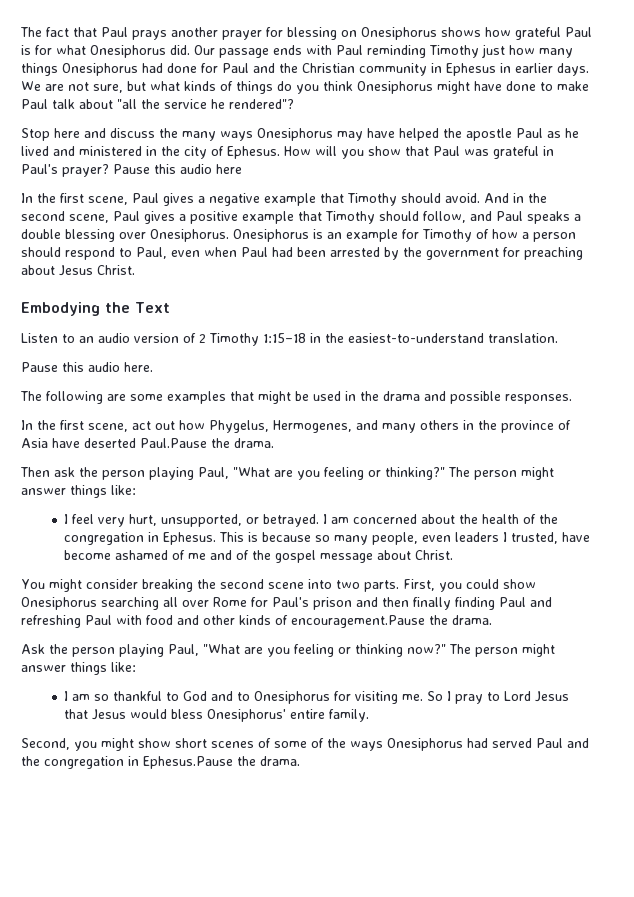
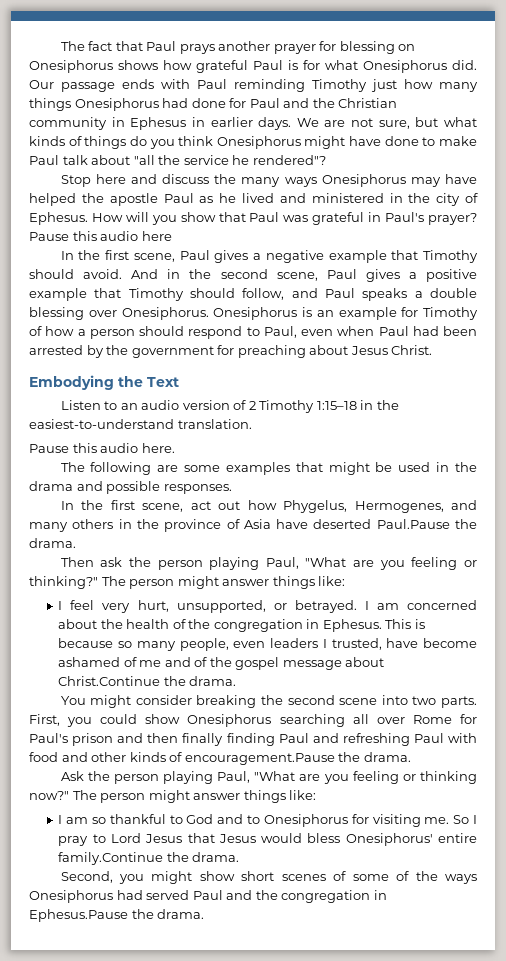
[415,550,454,560] Christ. -> [58,676,237,686] Christ.Continue the drama.
[329,709,370,722] family. -> [58,852,240,865] family.Continue the drama.

